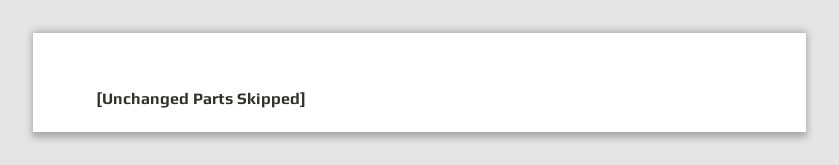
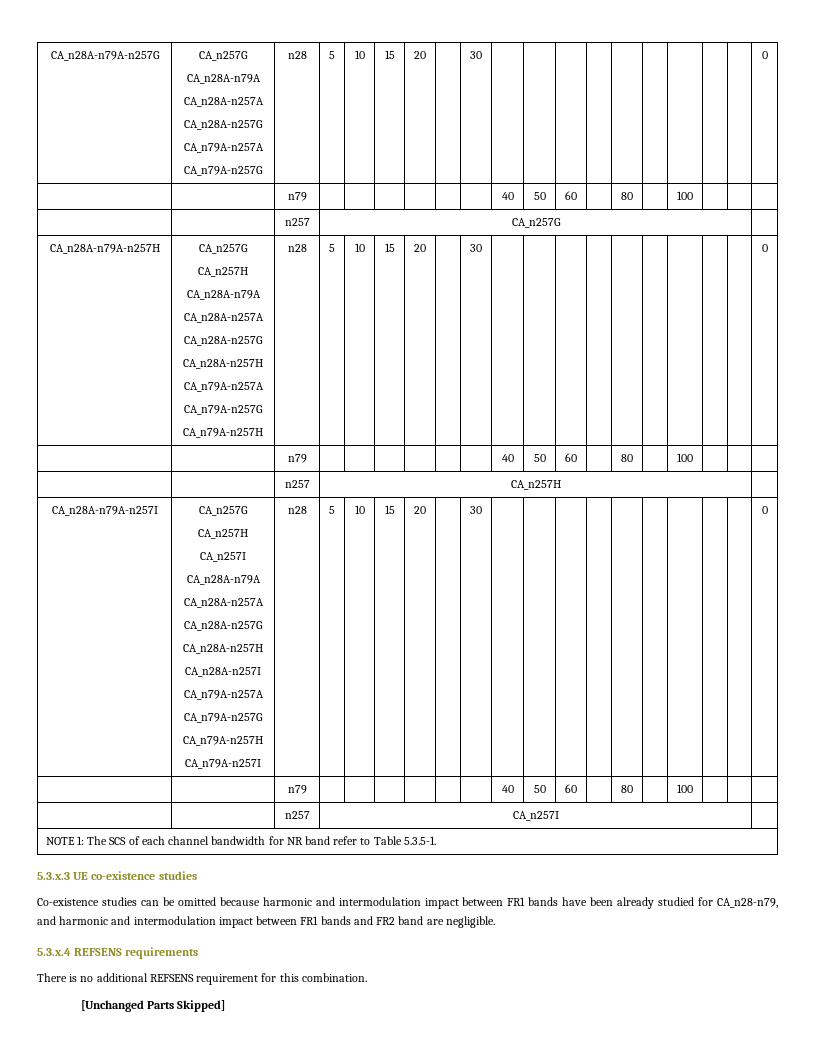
(95, 100) none -> [50,51,160,61] [199,51,248,61] [186,74,261,84] [183,97,264,107] [184,120,263,130] [183,143,264,153] [184,166,263,176] [287,51,307,59] [329,51,335,59] [354,50,365,59] [384,50,395,59] [414,51,426,59] [470,51,482,59] [761,51,768,59] [287,192,307,201] [501,192,514,200] [533,192,546,200] [565,191,577,200] [621,192,633,200] [677,191,693,200] [284,218,310,226] [511,218,561,228] [49,244,160,254] [199,244,248,254] [198,267,248,277] [186,290,261,300] [183,313,264,323] [184,336,263,346] [183,359,263,369] [183,382,264,392] [184,405,263,415] [183,428,263,438] [287,244,307,252] [329,244,335,252] [354,243,365,252] [384,243,395,252] [414,244,426,252] [470,244,482,252] [761,244,768,252] [287,454,307,463] [501,454,514,462] [533,454,546,462] [565,453,577,462] [621,454,633,462] [677,453,693,462] [284,480,310,488] [510,480,561,490] [51,506,158,516] [199,506,248,516] [198,529,248,539] [200,552,246,562] [186,575,261,585] [183,598,264,608] [184,621,263,631] [183,644,263,654] [185,667,261,677] [183,690,264,700] [184,713,263,723] [183,736,263,746] [185,759,261,769] [287,506,307,514] [329,506,335,514] [354,505,365,514] [384,505,395,514] [414,506,426,514] [470,506,482,514] [761,506,768,514] [287,785,307,794] [501,785,514,793] [533,785,546,793] [565,784,577,793] [621,785,633,793] [677,784,693,793] [284,811,310,819] [512,811,559,821] [45,836,436,845] [37,871,197,880] [37,897,779,909] [37,916,495,928] [37,947,199,959] [37,973,367,985] CA_n28A-n79A-n257G | CA_n257G // CA_n28A-n79A // CA_n28A-n257A // CA_n28A-n257G // CA_n79A-n257A // CA_n79A-n257G | n28 | 5 | 10 | 15 | 20 | | 30 | | | | | | | | | | 0 // | | n79 | | | | | | | 40 | 50 | 60 | | 80 | | 100 | | | // | | n257 | CA_n257G | // CA_n28A-n79A-n257H | CA_n257G // CA_n257H // CA_n28A-n79A // CA_n28A-n257A // CA_n28A-n257G // CA_n28A-n257H // CA_n79A-n257A // CA_n79A-n257G // CA_n79A-n257H | n28 | 5 | 10 | 15 | 20 | | 30 | | | | | | | | | | 0 // | | n79 | | | | | | | 40 | 50 | 60 | | 80 | | 100 | | | // | | n257 | CA_n257H | // CA_n28A-n79A-n257I | CA_n257G // CA_n257H // CA_n257I // CA_n28A-n79A // CA_n28A-n257A // CA_n28A-n257G // CA_n28A-n257H // CA_n28A-n257I // CA_n79A-n257A // CA_n79A-n257G // CA_n79A-n257H // CA_n79A-n257I | n28 | 5 | 10 | 15 | 20 | | 30 | | | | | | | | | | 0 // | | n79 | | | | | | | 40 | 50 | 60 | | 80 | | 100 | | | // | | n257 | CA_n257I | // NOTE 1: The SCS of each channel bandwidth for NR band refer to Table 5.3.5-1. // 5.3.x.3 UE co-existence studies // Co-existence studies can be omitted because harmonic and intermodulation impact between FR1 bands have been already studied for CA_n28-n79, and harmonic and intermodulation impact between FR1 bands and FR2 band are negligible. // 5.3.x.4 REFSENS requirements // There is no additional REFSENS requirement for this combination. //

